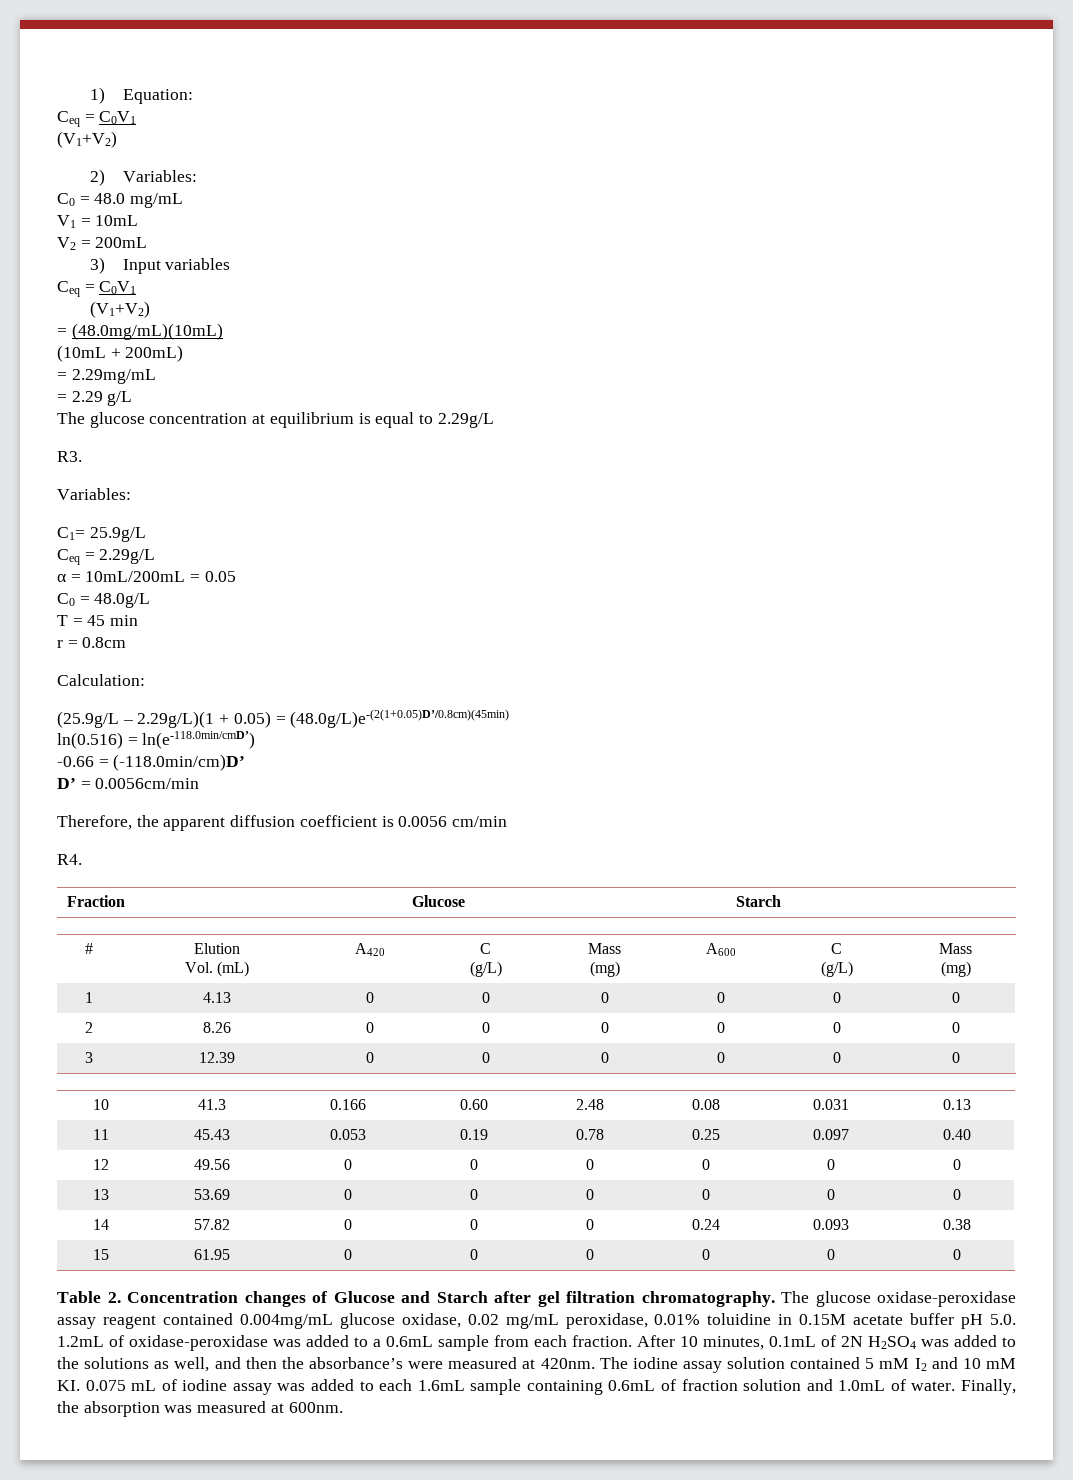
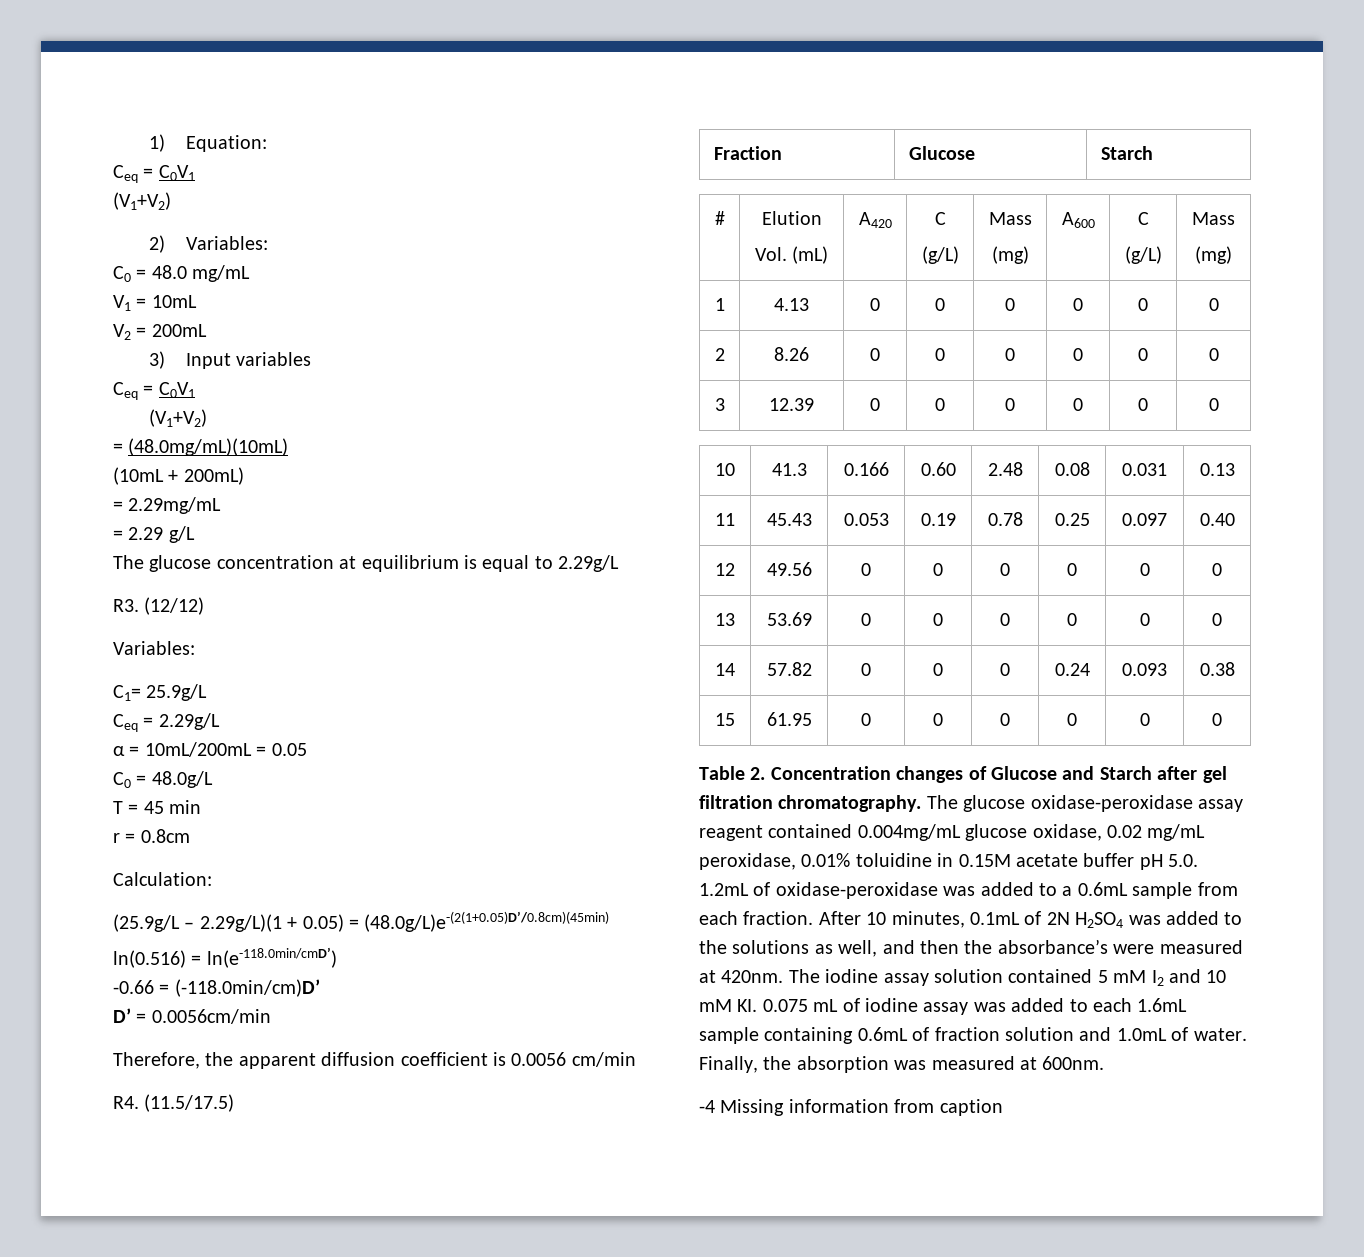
(82, 456) none -> [144,597,205,615] (12/12)
(82, 859) none -> [144,1094,235,1112] (11.5/17.5)
(343, 1407) none -> [699,1099,1003,1116] // -4 Missing information from caption

